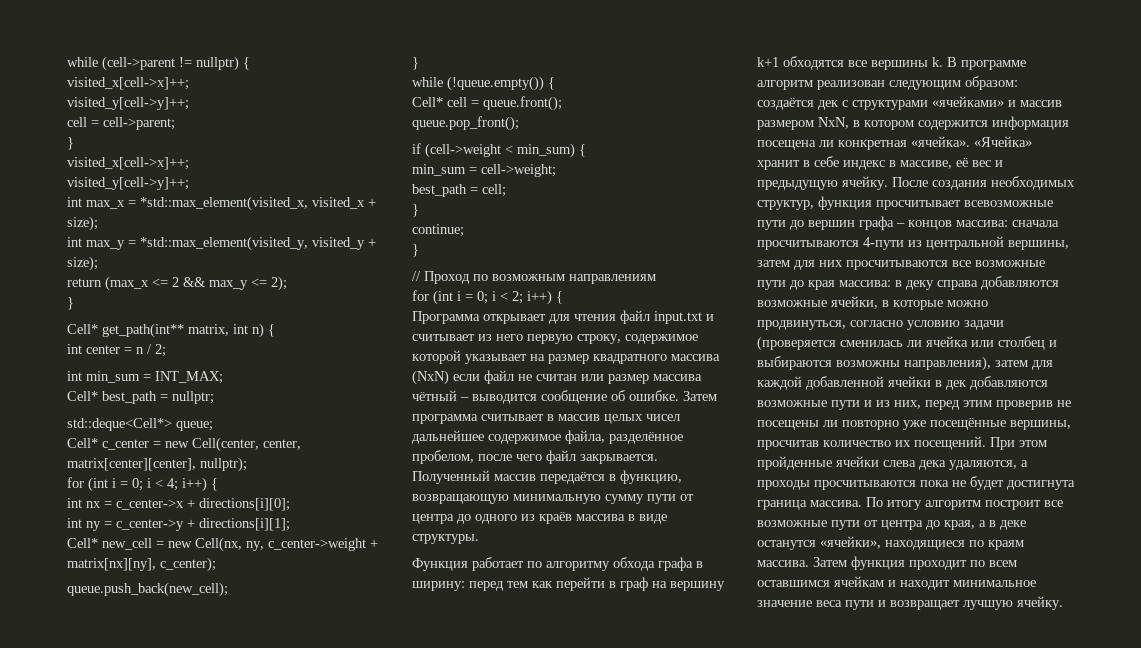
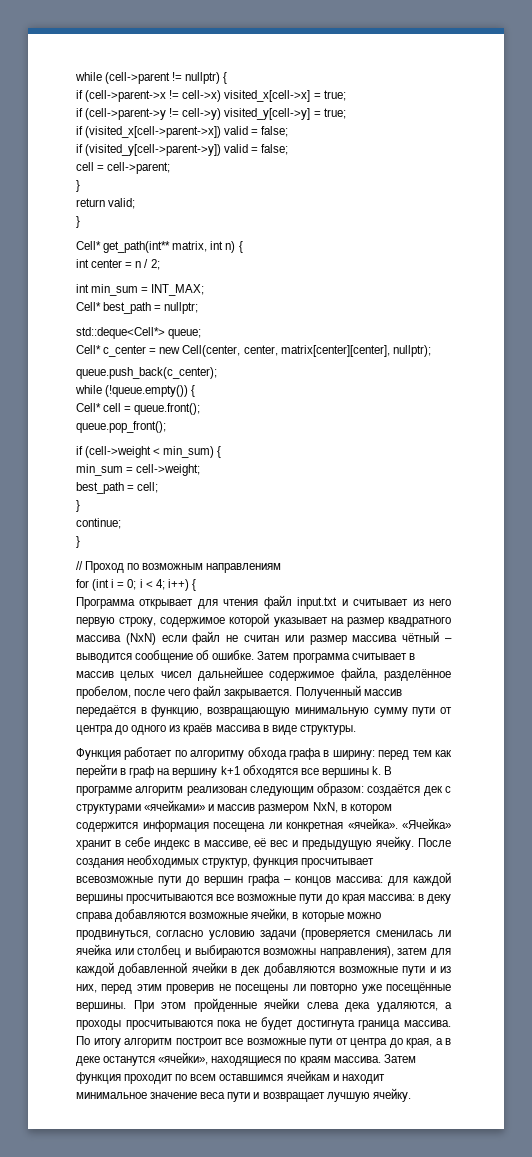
[67,77,189,90] [67,97,189,110] [67,117,175,130] [67,137,74,150] [67,157,189,170] [67,177,189,190] [67,196,376,211] [67,216,98,231] [67,236,376,251] [67,256,98,271] [67,276,287,291] visited_x[cell->x]++; // visited_y[cell->y]++; // cell = cell->parent; // } // visited_x[cell->x]++; // visited_y[cell->y]++; // int max_x = *std::max_element(visited_x, visited_x + size); // int max_y = *std::max_element(visited_y, visited_y + size); // return (max_x <= 2 && max_y <= 2); -> [76,90,346,102] [76,108,346,120] [76,126,289,138] [76,144,289,156] [76,162,171,174] [76,180,80,192] [76,198,136,209] if (cell->parent->x != cell->x) visited_x[cell->x] = true; // if (cell->parent->y != cell->y) visited_y[cell->y] = true; // if (visited_x[cell->parent->x]) valid = false; // if (visited_y[cell->parent->y]) valid = false; // cell = cell->parent; // } // return valid;
[67,477,218,492] [67,498,290,511] [67,518,290,531] [67,537,378,552] [67,557,216,572] [67,582,228,597] [412,57,419,70] for (int i = 0; i < 4; i++) { // int nx = c_center->x + directions[i][0]; // int ny = c_center->y + directions[i][1]; // Cell* new_cell = new Cell(nx, ny, c_center->weight + matrix[nx][ny], c_center); // queue.push_back(new_cell); // } -> [76,367,217,379] queue.push_back(c_center);
[512,291,523,304] 2; -> [155,579,165,590] 4;
[1012,220,1059,227] [757,236,1069,250] [757,260,843,270] сначала просчитываются 4-пути из центральной вершины, затем для них -> [388,872,451,886] [76,894,123,904] для каждой вершины
[1010,420,1071,430] [757,436,986,450] вершины, просчитав количество их посещений. -> [76,1002,126,1012] вершины.

